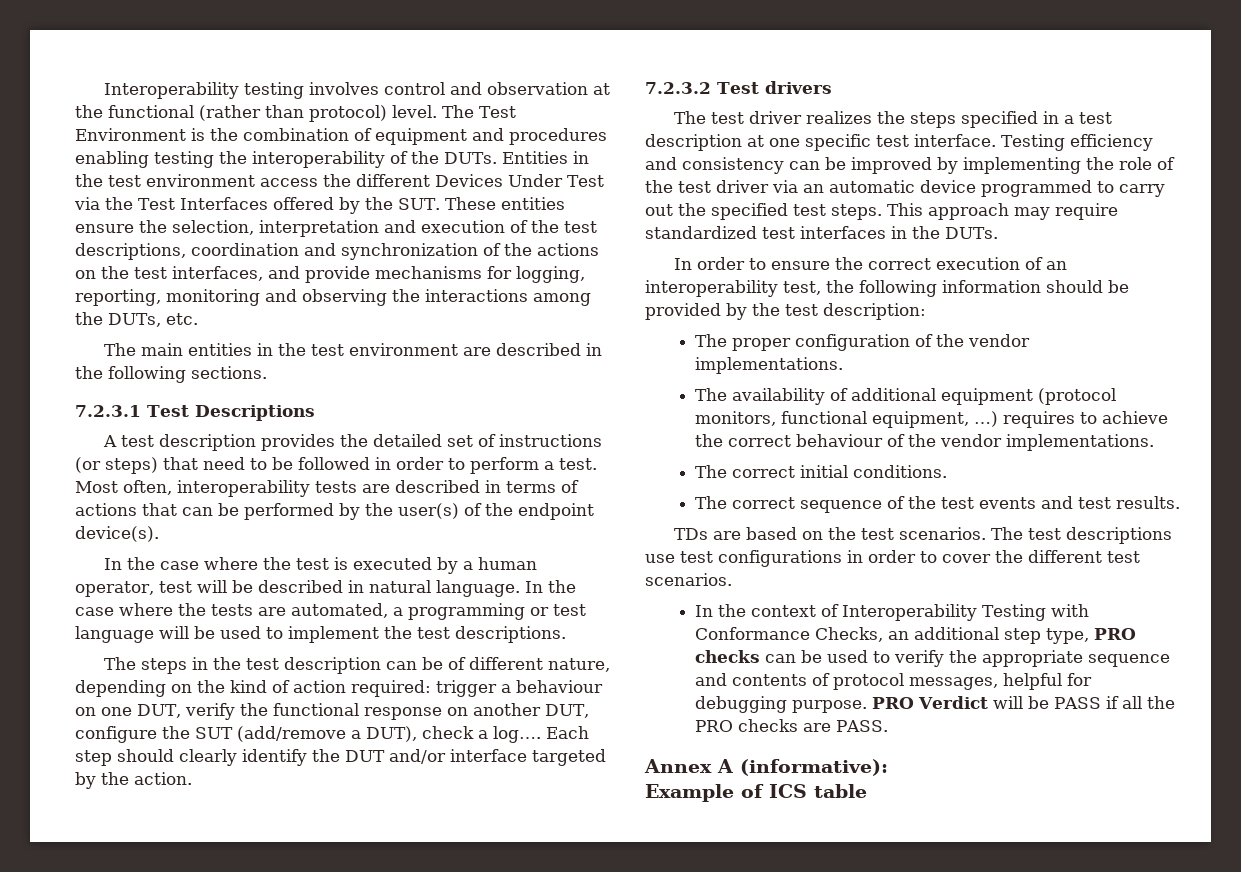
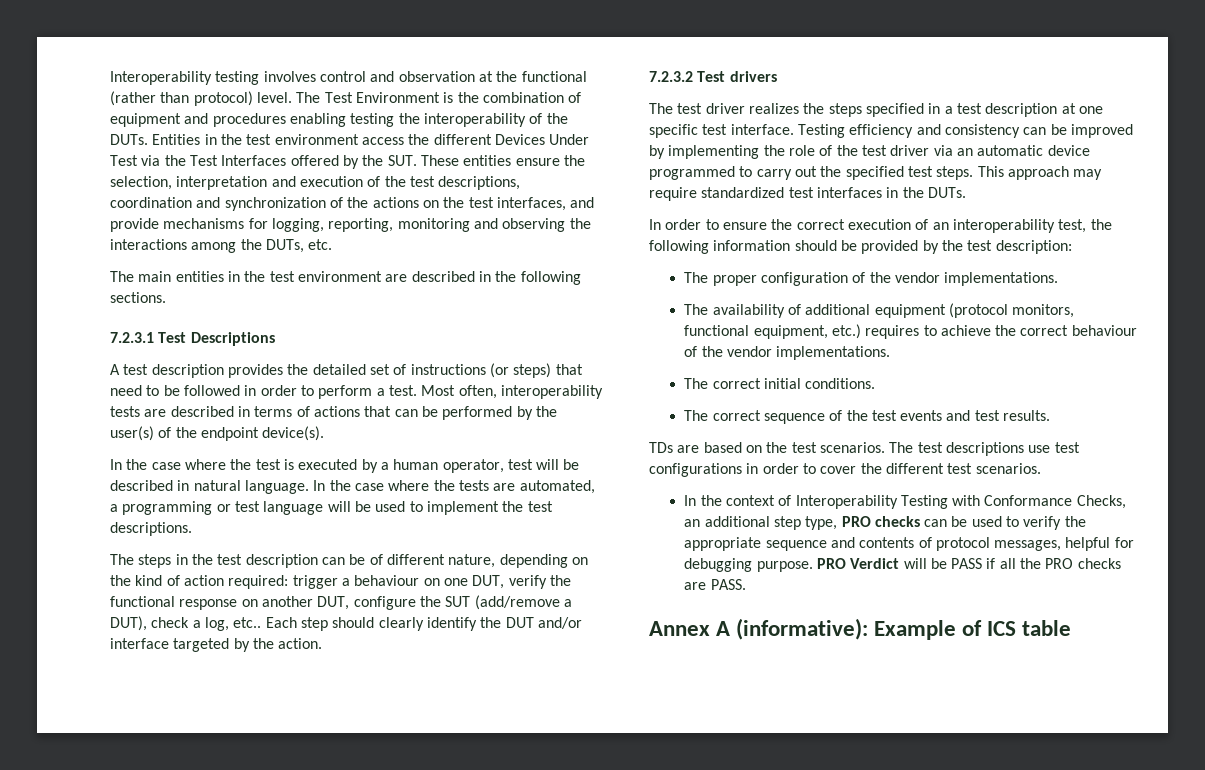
[493,726,541,743] log…. -> [204,617,262,631] log, etc..
[973,411,998,427] …) -> [831,324,861,339] etc.)
(888, 767) // -> (869, 629) none

